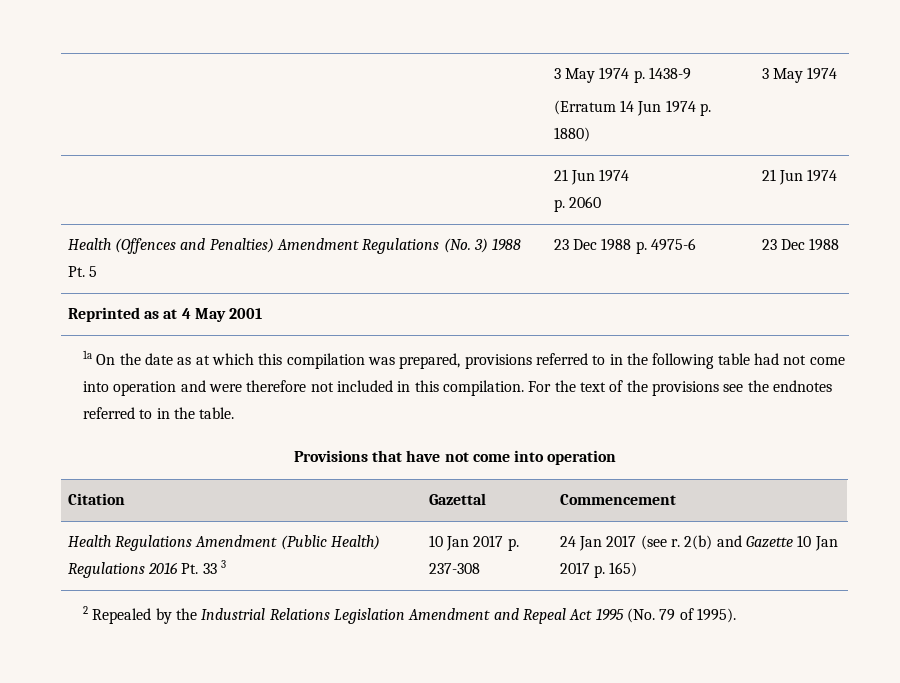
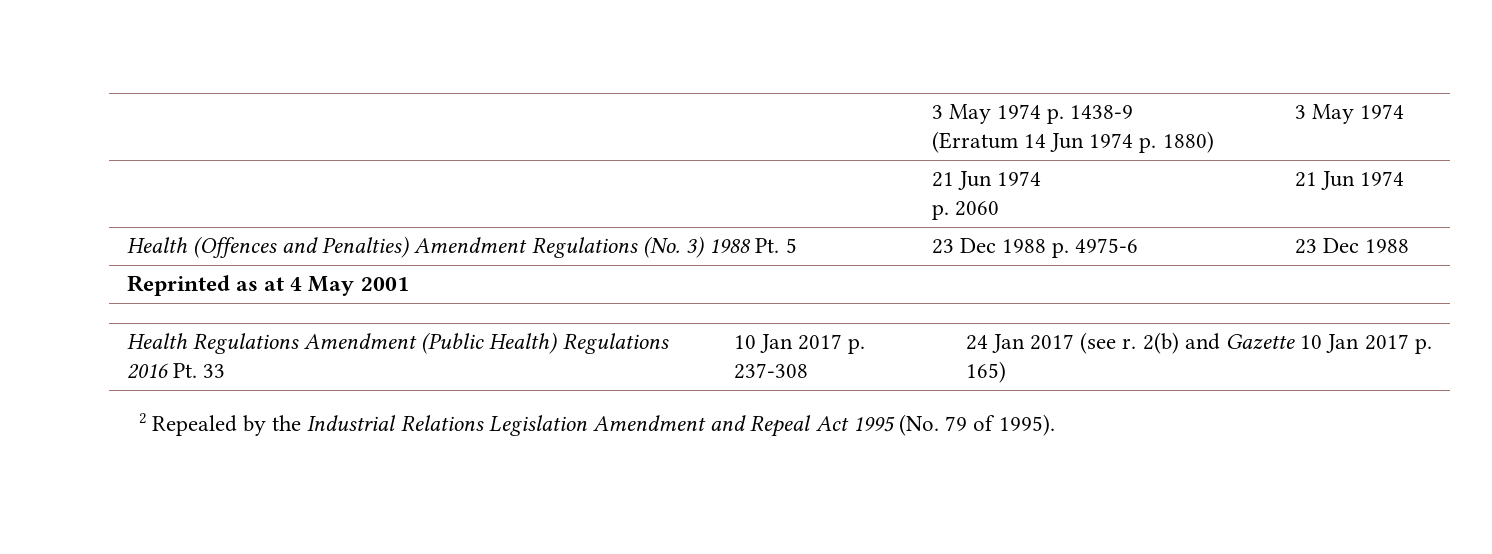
[83,350,845,369] [83,380,832,396] [83,407,235,419] [293,450,617,465] [67,493,125,505] [428,493,486,505] [559,494,676,505] // 1a On the date as at which this compilation was prepared, provisions referred to in the following table had not come into operation and were therefore not included in this compilation. For the text of the provisions see the endnotes referred to in the table. // Provisions that have not come into operation // Citation | Gazettal | Commencement -> (409, 284) none
[221,560,227,568] 3 -> (225, 371) none

